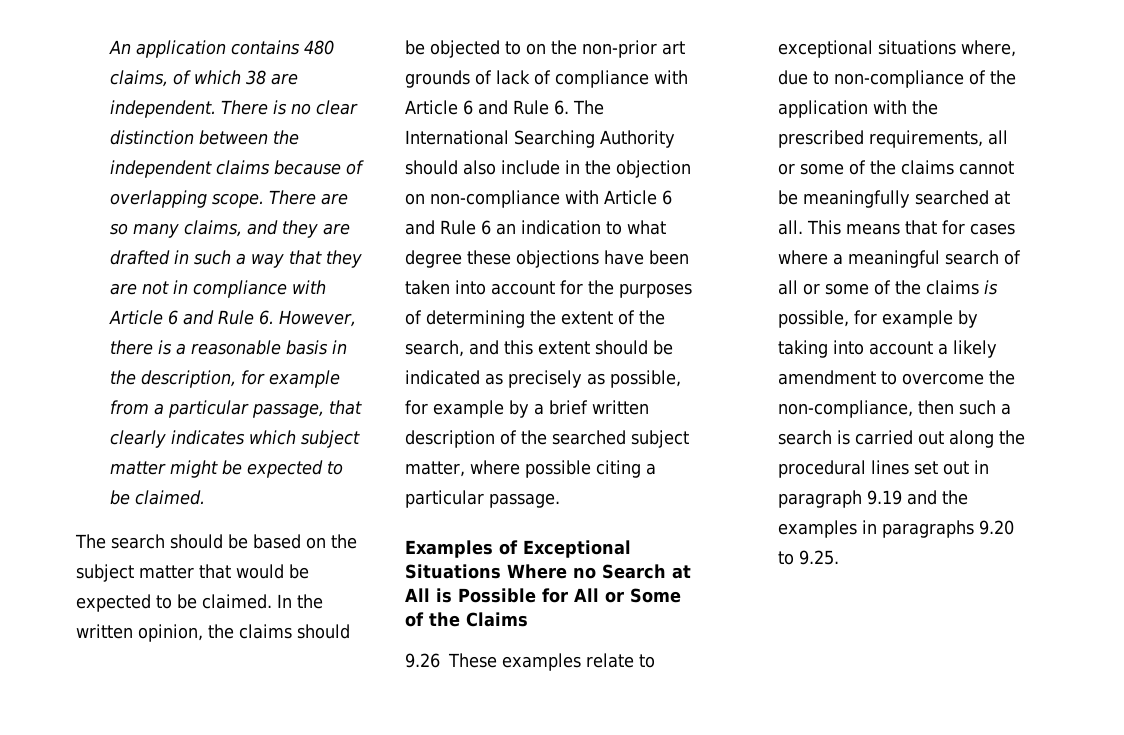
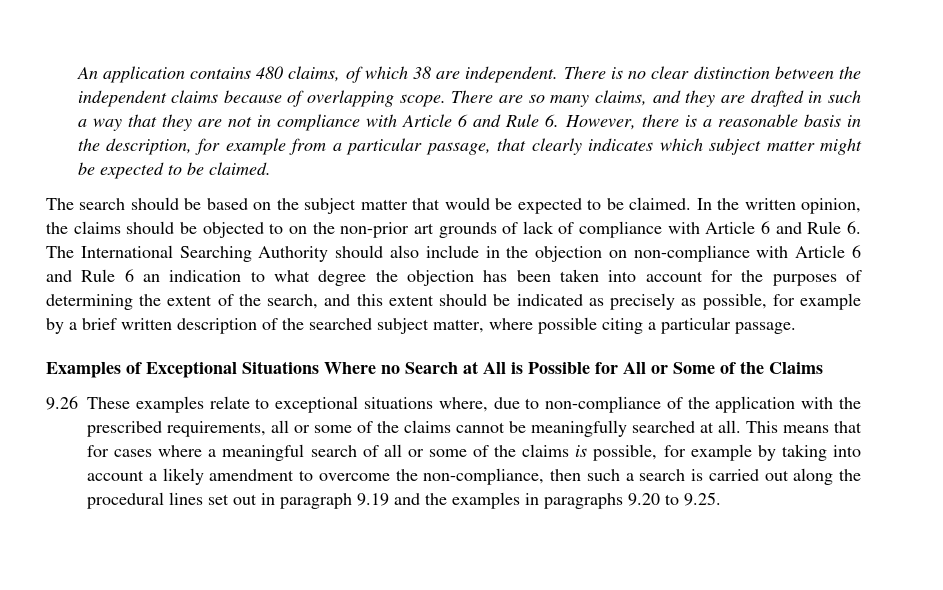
[467,250,644,268] these objections have -> [375,270,508,286] the objection has

